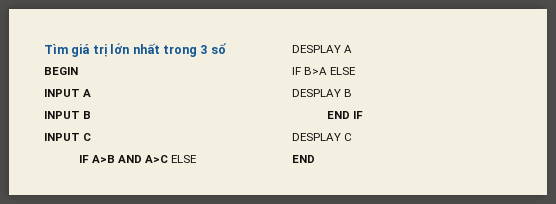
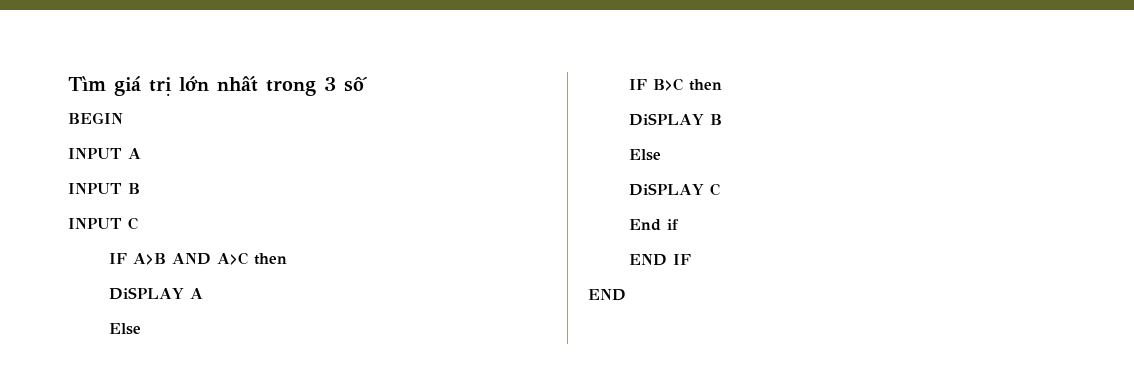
[171,155,198,163] [292,45,353,53] [292,67,357,75] [292,89,353,97] ELSE // DESPLAY A // IF B>A ELSE // DESPLAY B -> [254,253,288,265] [109,287,204,300] [109,323,142,335] [629,78,723,91] [629,113,723,126] [629,149,662,161] [629,183,721,196] [629,219,680,231] then // DiSPLAY A // Else // IF B>C then // DiSPLAY B // Else // DiSPLAY C // End if
[292,133,353,141] // DESPLAY C -> (692, 259) none

